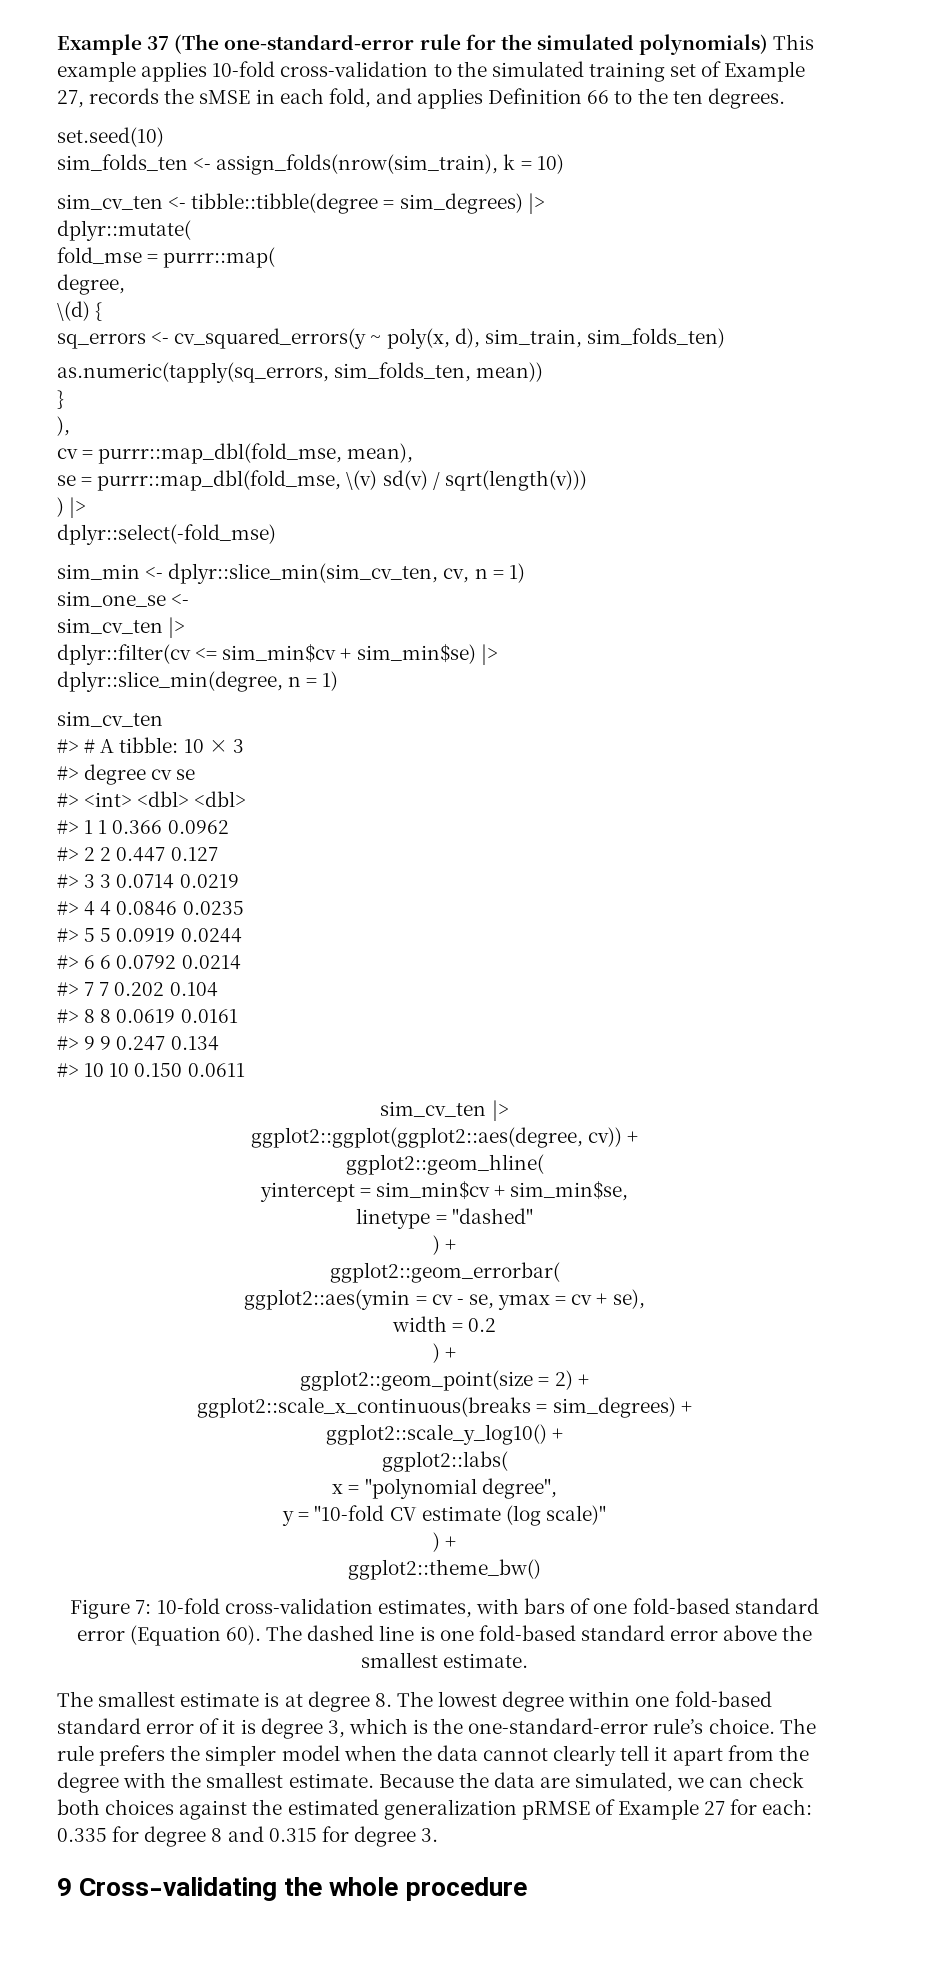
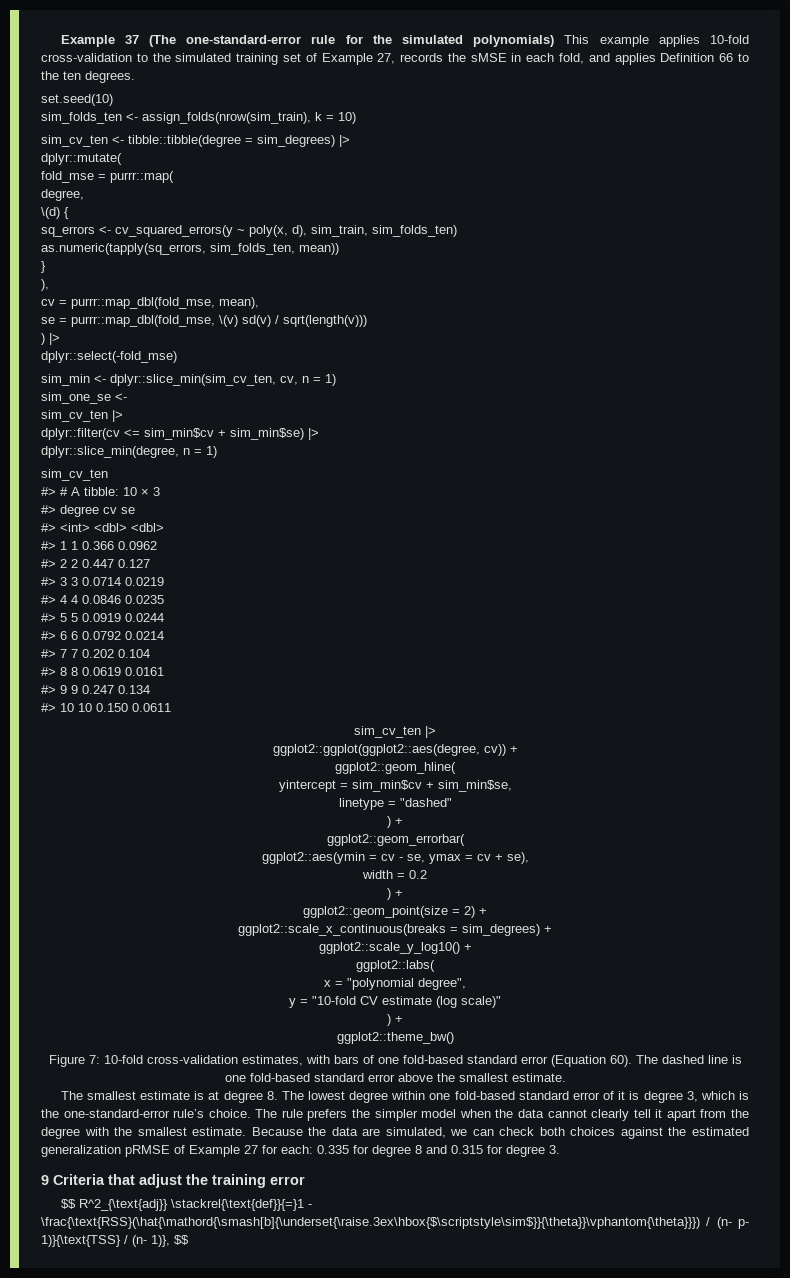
[79,1877,527,1901] Cross-validating the whole procedure -> [53,1174,305,1188] [60,1199,312,1211] [41,1217,750,1229] [41,1235,189,1247] Criteria that adjust the training error // $$ R^2_{\text{adj}} \stackrel{\text{def}}{=}1 - \frac{\text{RSS}(\hat{\mathord{\smash[b]{\underset{\raise.3ex\hbox{$\scriptstyle\sim$}}{\theta}}\vphantom{\theta}}}) / (n- p- 1)}{\text{TSS} / (n- 1)}, $$

